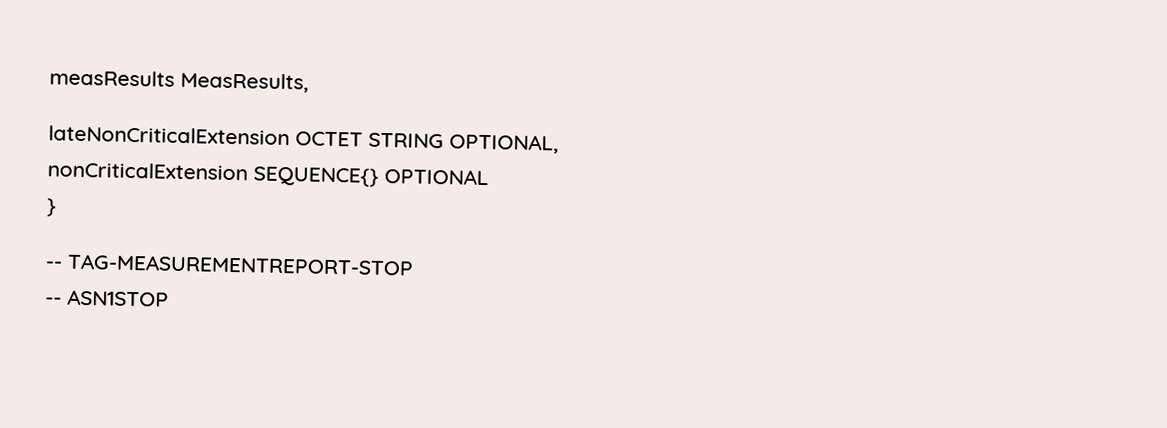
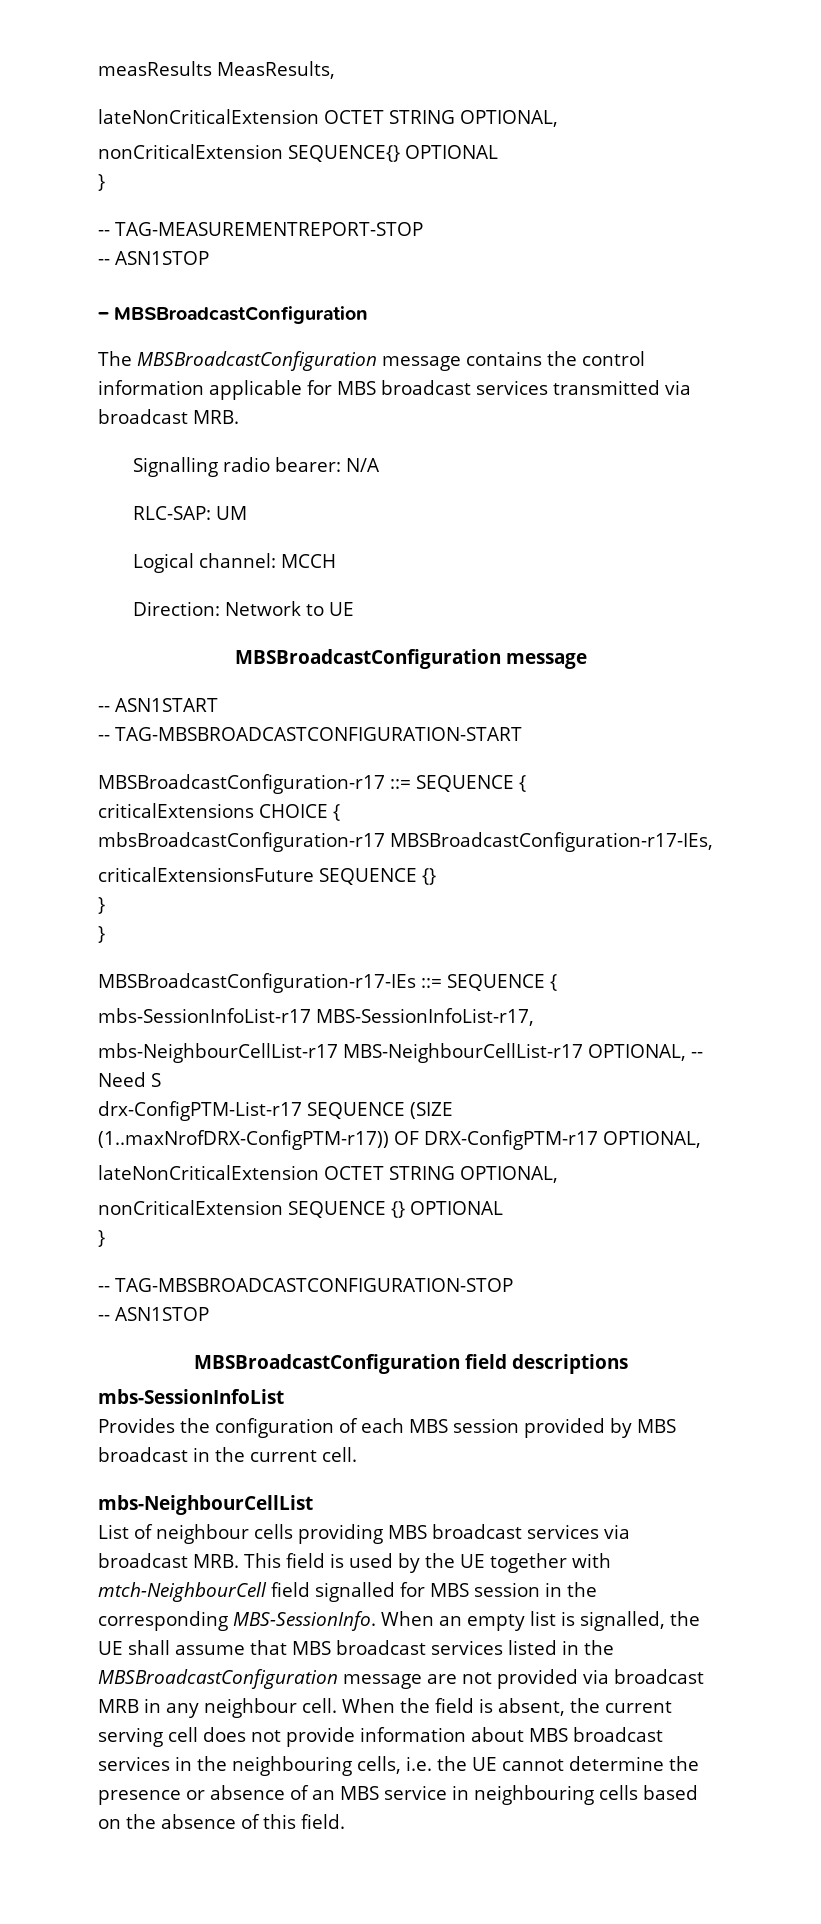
(169, 298) none -> [98,306,369,324] [98,351,645,371] [98,380,691,400] [98,409,239,424] [132,457,380,477] [132,506,247,520] [132,553,336,573] [132,601,354,616] [234,649,587,669] [98,698,218,712] [98,727,522,741] [98,774,526,794] [98,803,340,821] [98,832,713,852] [98,867,436,885] [98,897,105,914] [98,926,105,943] [98,973,557,993] [98,1008,534,1026] [98,1043,703,1063] [98,1072,161,1087] [98,1101,453,1121] [98,1130,701,1150] [98,1165,558,1183] [98,1200,503,1218] [98,1230,105,1247] [98,1278,513,1292] [98,1307,209,1321] [193,1354,628,1374] [98,1389,284,1404] [98,1418,676,1438] [98,1447,357,1462] [98,1495,313,1515] [98,1524,630,1544] [98,1553,611,1573] [98,1582,597,1602] [98,1611,700,1631] [98,1640,614,1655] [98,1669,704,1689] [98,1698,672,1718] [98,1727,663,1747] [98,1756,699,1776] [98,1785,698,1805] [98,1814,345,1829] // – MBSBroadcastConfiguration // The MBSBroadcastConfiguration message contains the control information applicable for MBS broadcast services transmitted via broadcast MRB. // Signalling radio bearer: N/A // RLC-SAP: UM // Logical channel: MCCH // Direction: Network to UE // MBSBroadcastConfiguration message // -- ASN1START // -- TAG-MBSBROADCASTCONFIGURATION-START // MBSBroadcastConfiguration-r17 ::= SEQUENCE { // criticalExtensions CHOICE { // mbsBroadcastConfiguration-r17 MBSBroadcastConfiguration-r17-IEs, // criticalExtensionsFuture SEQUENCE {} // } // } // MBSBroadcastConfiguration-r17-IEs ::= SEQUENCE { // mbs-SessionInfoList-r17 MBS-SessionInfoList-r17, // mbs-NeighbourCellList-r17 MBS-NeighbourCellList-r17 OPTIONAL, -- Need S // drx-ConfigPTM-List-r17 SEQUENCE (SIZE (1..maxNrofDRX-ConfigPTM-r17)) OF DRX-ConfigPTM-r17 OPTIONAL, // lateNonCriticalExtension OCTET STRING OPTIONAL, // nonCriticalExtension SEQUENCE {} OPTIONAL // } // -- TAG-MBSBROADCASTCONFIGURATION-STOP // -- ASN1STOP // MBSBroadcastConfiguration field descriptions // mbs-SessionInfoList // Provides the configuration of each MBS session provided by MBS broadcast in the current cell. // mbs-NeighbourCellList // List of neighbour cells providing MBS broadcast services via broadcast MRB. This field is used by the UE together with mtch-NeighbourCell field signalled for MBS session in the corresponding MBS-SessionInfo. When an empty list is signalled, the UE shall assume that MBS broadcast services listed in the MBSBroadcastConfiguration message are not provided via broadcast MRB in any neighbour cell. When the field is absent, the current serving cell does not provide information about MBS broadcast services in the neighbouring cells, i.e. the UE cannot determine the presence or absence of an MBS service in neighbouring cells based on the absence of this field.

